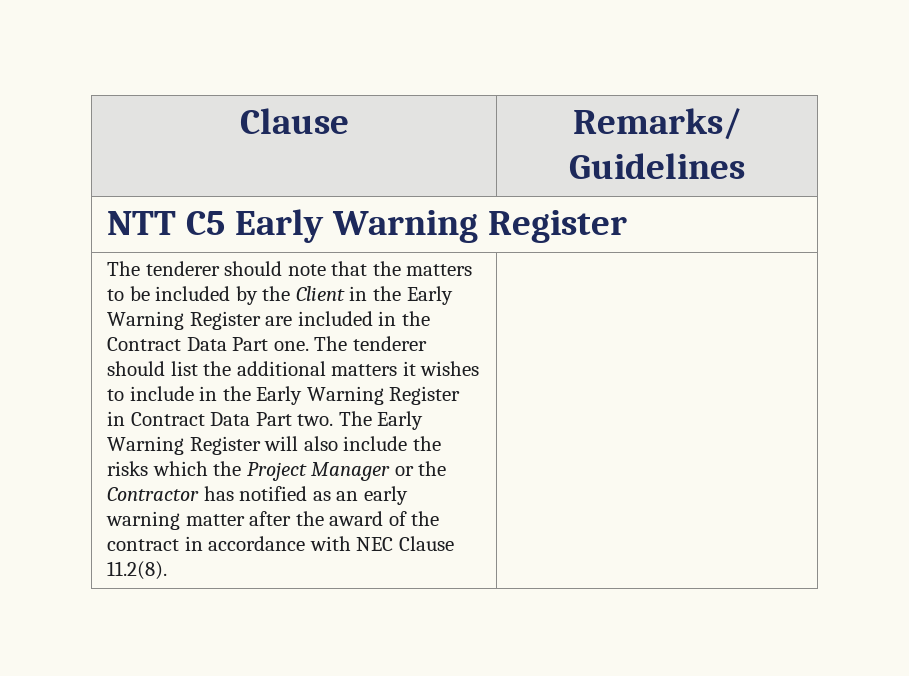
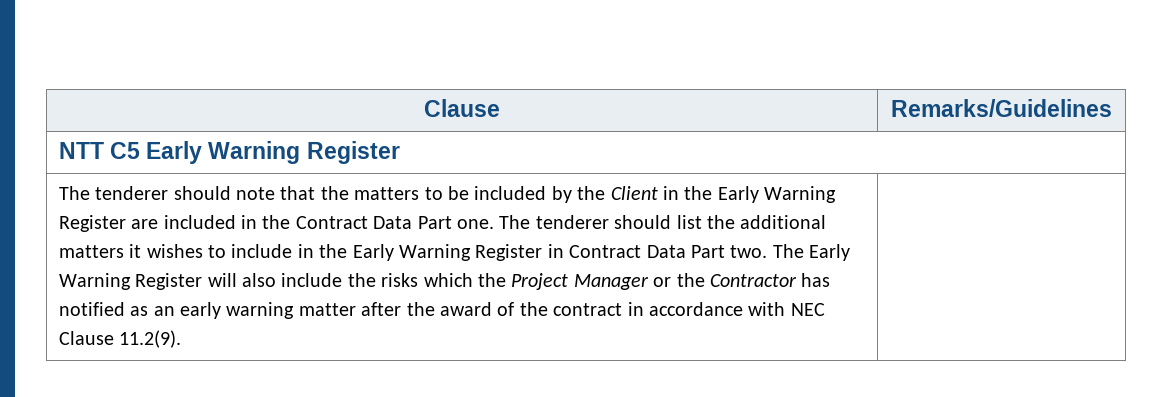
[107,561,168,580] 11.2(8). -> [119,330,182,348] 11.2(9).

